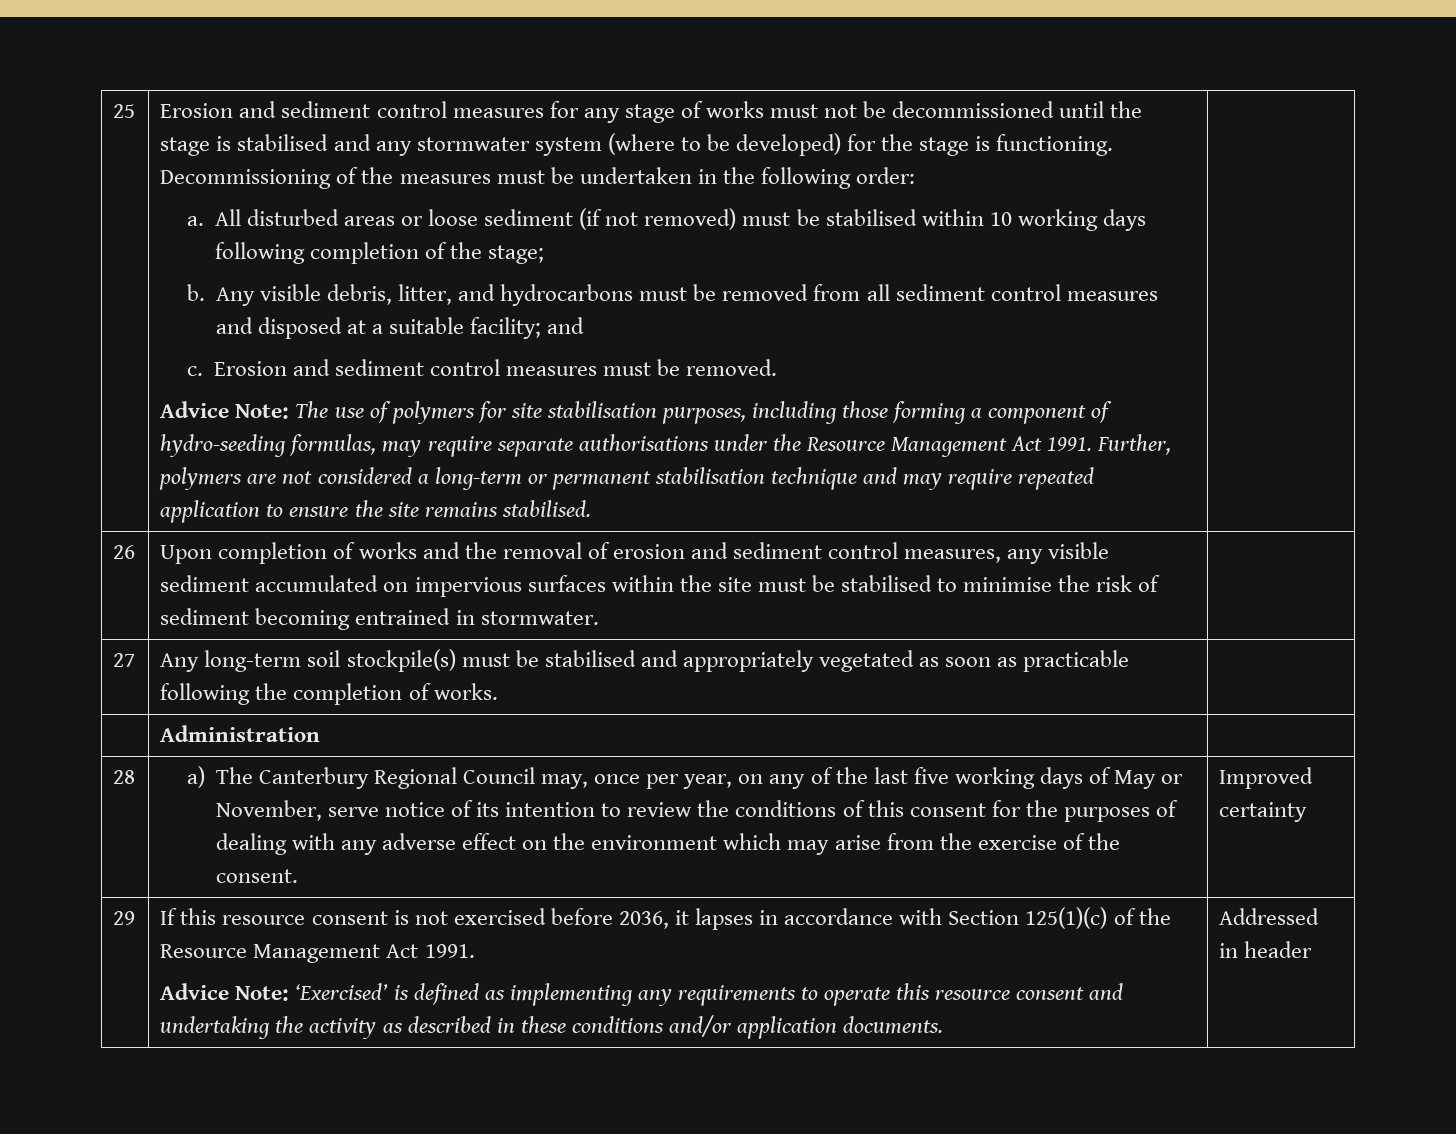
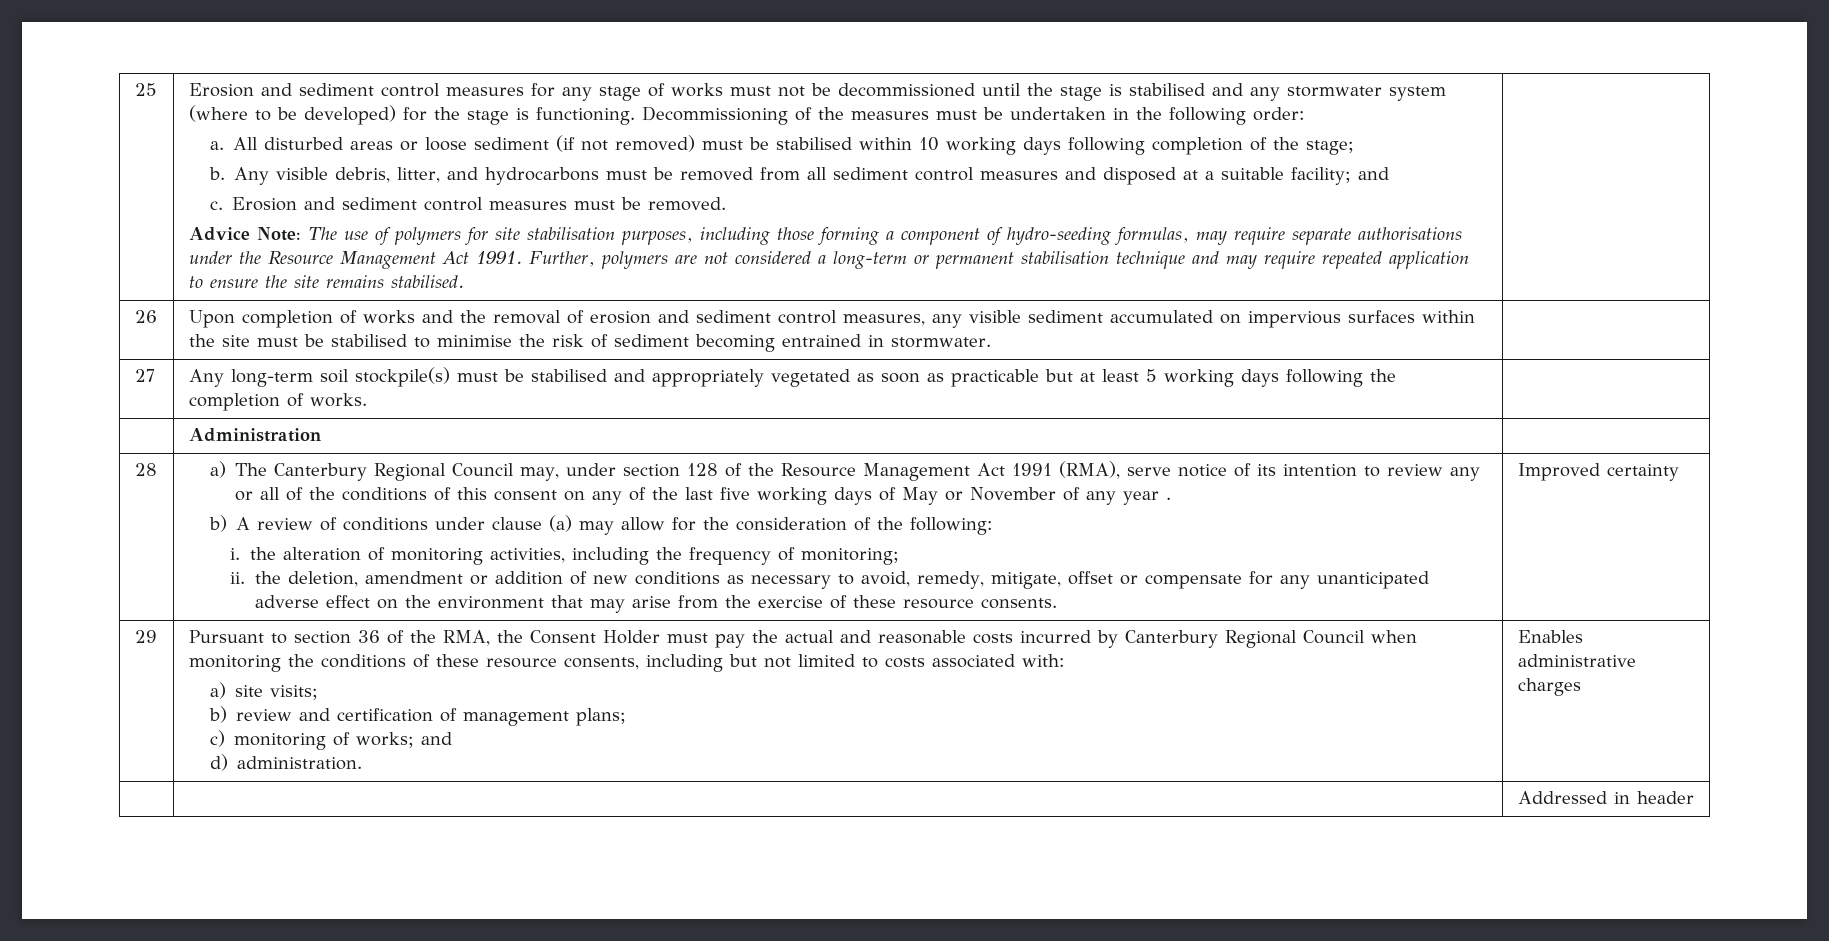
(1130, 661) none -> [1044,369,1279,387] but at least 5 working days
[594,774,733,789] once per year, -> [565,461,1480,481] [234,487,557,501] under section 128 of the Resource Management Act 1991 (RMA), serve notice of its intention to review any or all of the conditions of this consent
[215,800,1178,822] [215,833,377,855] November, serve notice of its intention to review the conditions of this consent for the purposes of dealing with any -> [969,487,1171,505] [208,515,992,535] [230,547,899,565] [230,571,1429,589] November of any year . // b) A review of conditions under clause (a) may allow for the consideration of the following: // i. the alteration of monitoring activities, including the frequency of monitoring; // ii. the deletion, amendment or addition of new conditions as necessary to avoid, remedy, mitigate, offset or compensate for any unanticipated
[723,833,782,850] which -> [550,595,583,608] that
[1087,833,1120,850] [215,869,298,883] the consent. -> [852,595,1057,609] these resource consents.
[160,907,1171,930] [160,944,475,963] [160,983,1124,1006] [160,1015,944,1039] If this resource consent is not exercised before 2036, it lapses in accordance with Section 125(1)(c) of the Resource Management Act 1991. // Advice Note: ‘Exercised’ is defined as implementing any requirements to operate this resource consent and undertaking the activity as described in these conditions and/or application documents. -> [188,630,1417,648] [188,654,1064,672] [209,682,318,700] [208,706,626,726] [209,730,452,750] [209,754,362,771] [1517,630,1583,643] [1517,654,1636,667] [1517,678,1581,696] Pursuant to section 36 of the RMA, the Consent Holder must pay the actual and reasonable costs incurred by Canterbury Regional Council when monitoring the conditions of these resource consents, including but not limited to costs associated with: // a) site visits; // b) review and certification of management plans; // c) monitoring of works; and // d) administration. | Enables administrative charges // |

